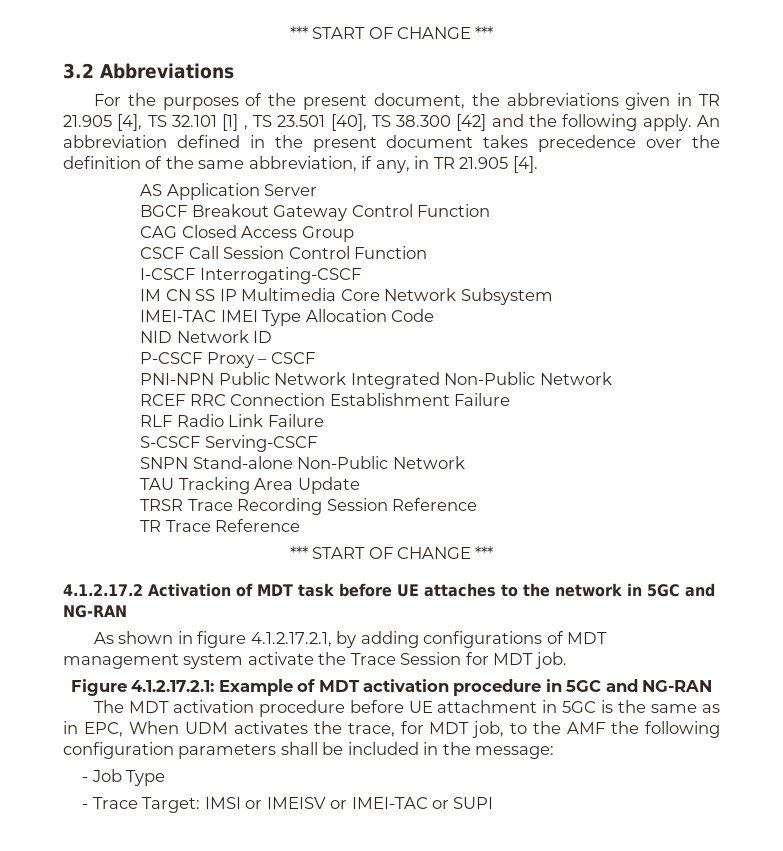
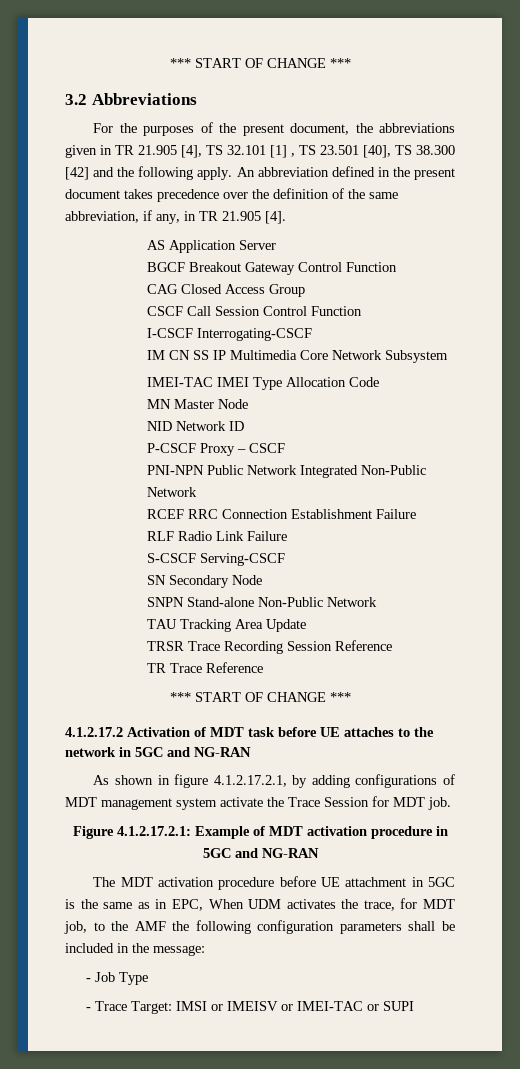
(435, 315) none -> [147,399,249,409] // MN Master Node
(317, 443) none -> [147,575,263,588] // SN Secondary Node

